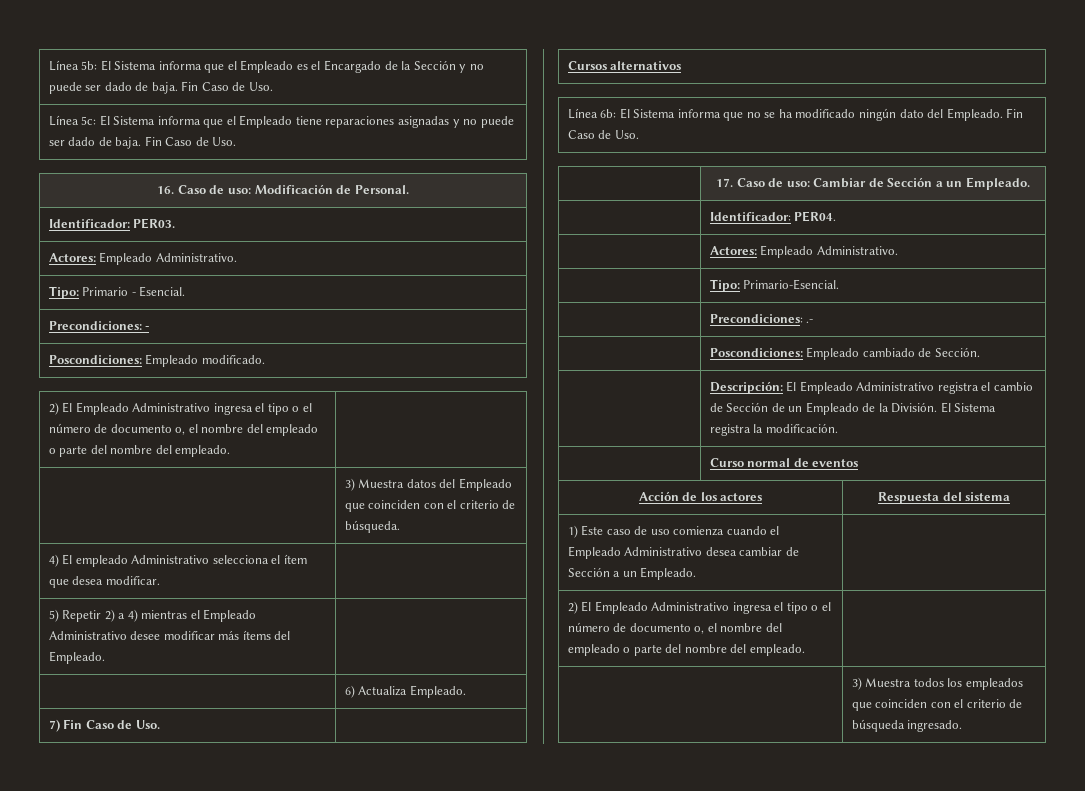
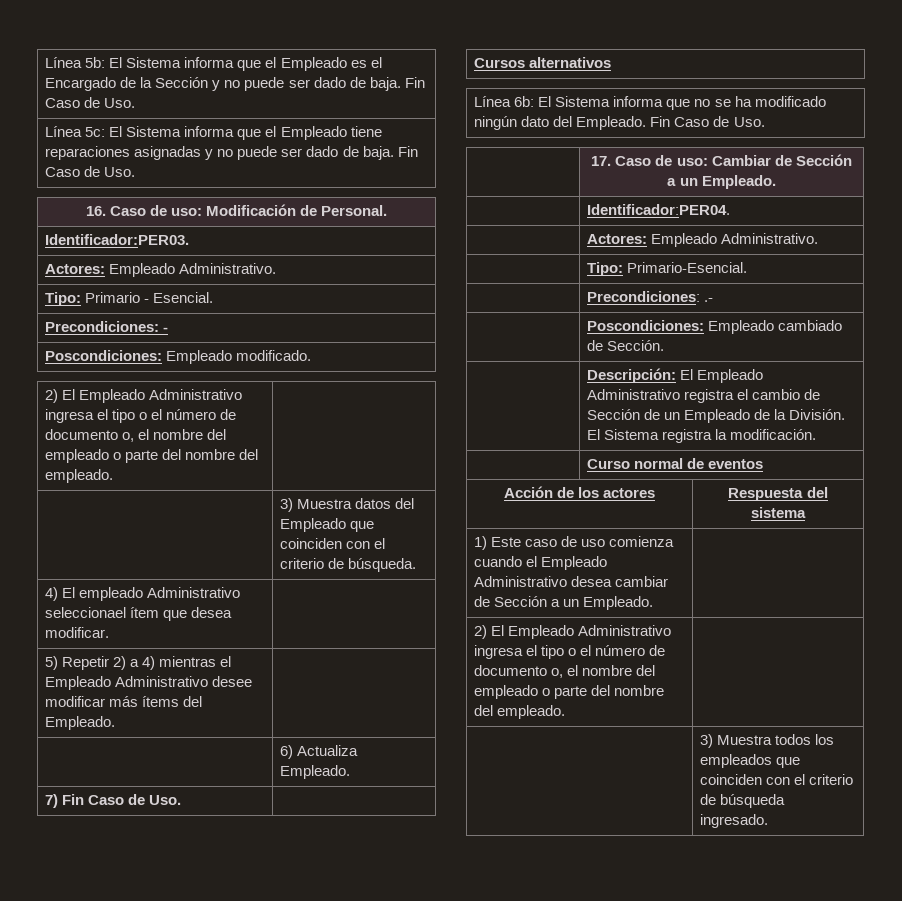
[48,218,176,229] Identificador: PER03. -> [45,234,190,245] Identificador:PER03.
[212,555,281,564] selecciona el -> [45,607,127,618] seleccionael
[709,211,837,222] Identificador: PER04. -> [587,204,731,215] Identificador:PER04.

